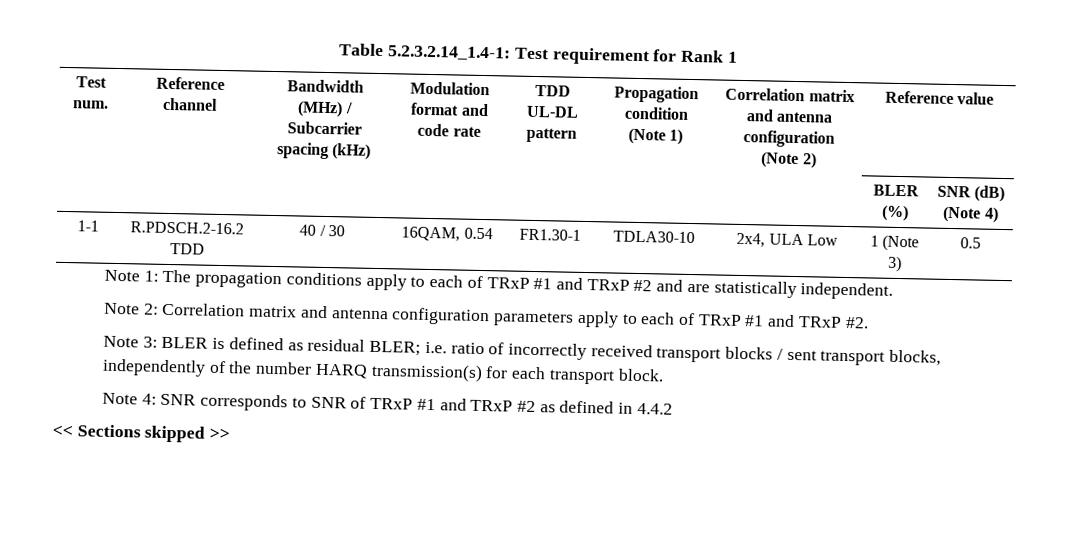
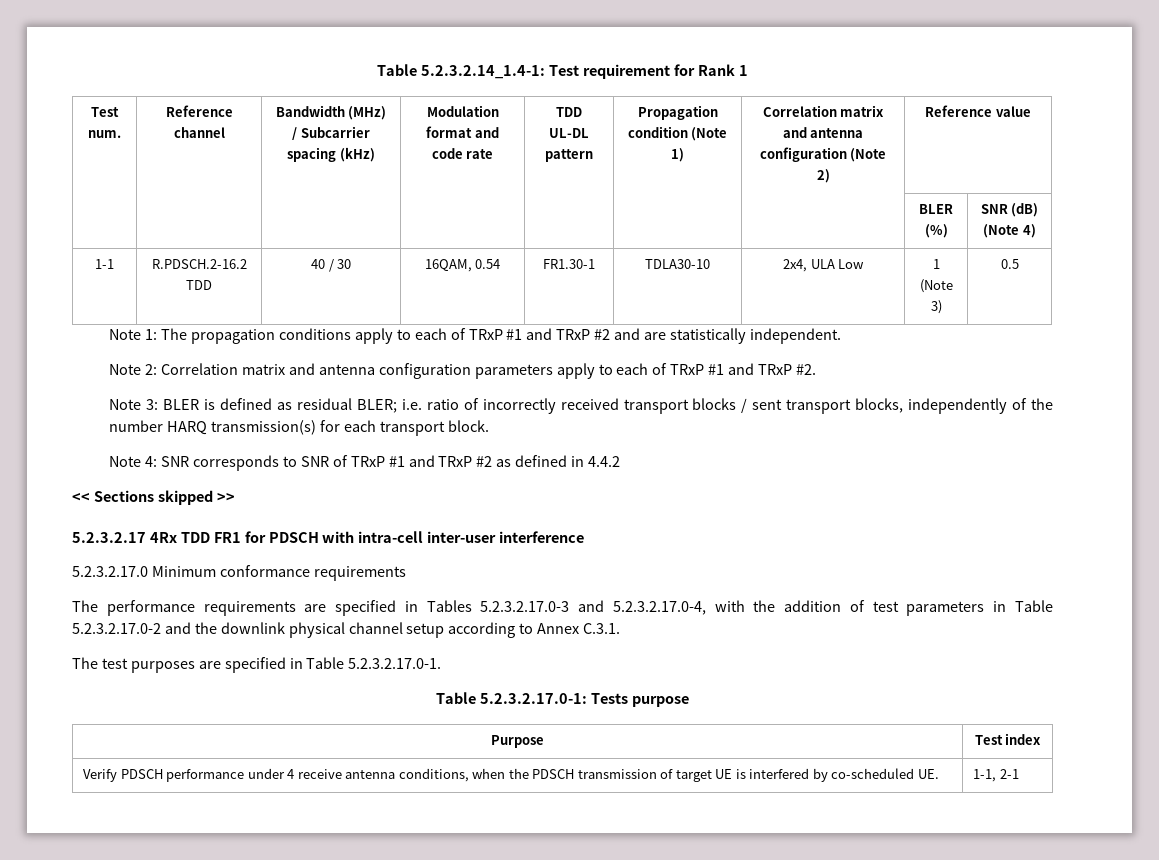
(231, 433) none -> [72,531,585,543] [72,565,406,581] [72,600,1053,616] [72,622,621,638] [72,657,442,673] [436,692,689,707] [491,735,544,748] [974,733,1042,745] [83,768,939,782] [973,769,1019,782] // 5.2.3.2.17 4Rx TDD FR1 for PDSCH with intra-cell inter-user interference // 5.2.3.2.17.0 Minimum conformance requirements // The performance requirements are specified in Tables 5.2.3.2.17.0-3 and 5.2.3.2.17.0-4, with the addition of test parameters in Table 5.2.3.2.17.0-2 and the downlink physical channel setup according to Annex C.3.1. // The test purposes are specified in Table 5.2.3.2.17.0-1. // Table 5.2.3.2.17.0-1: Tests purpose // Purpose | Test index // Verify PDSCH performance under 4 receive antenna conditions, when the PDSCH transmission of target UE is interfered by co-scheduled UE. | 1-1, 2-1

